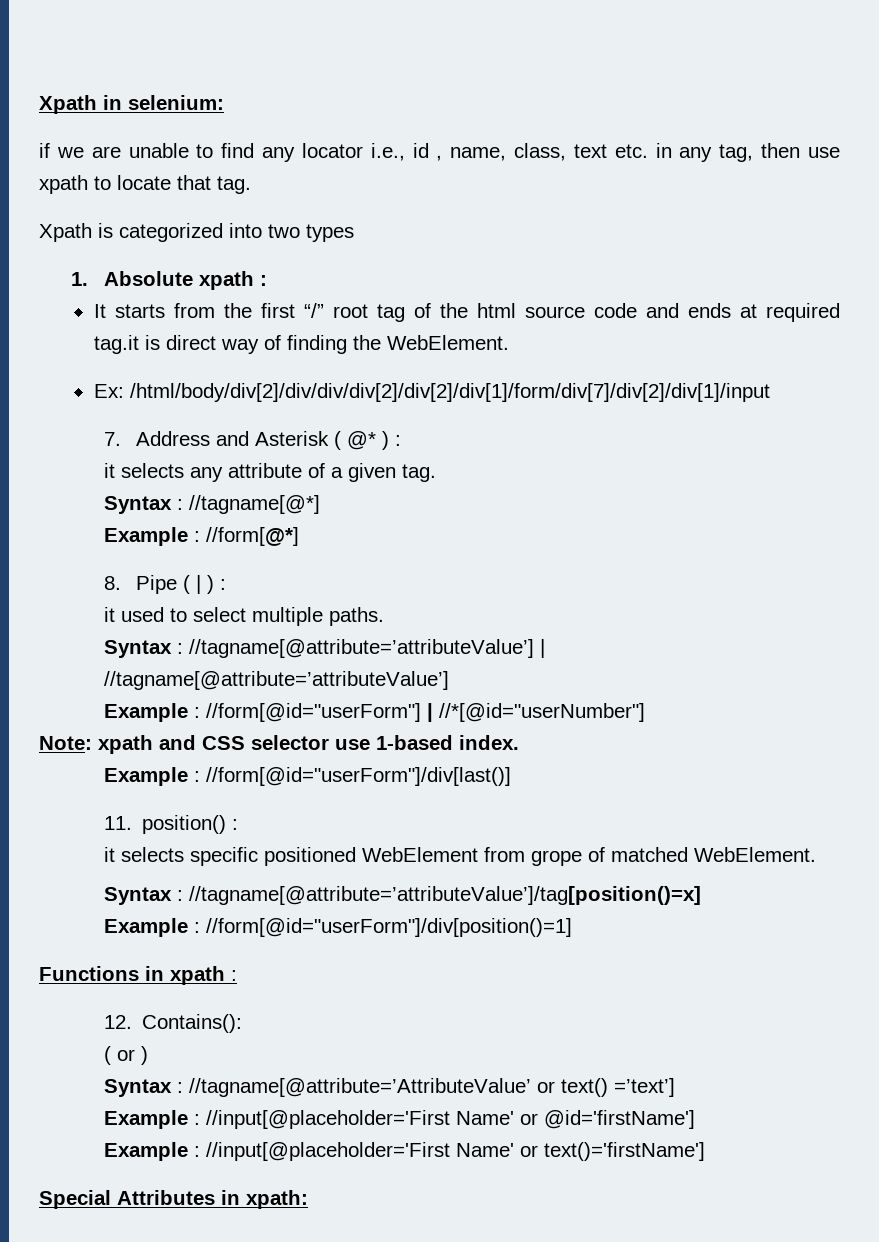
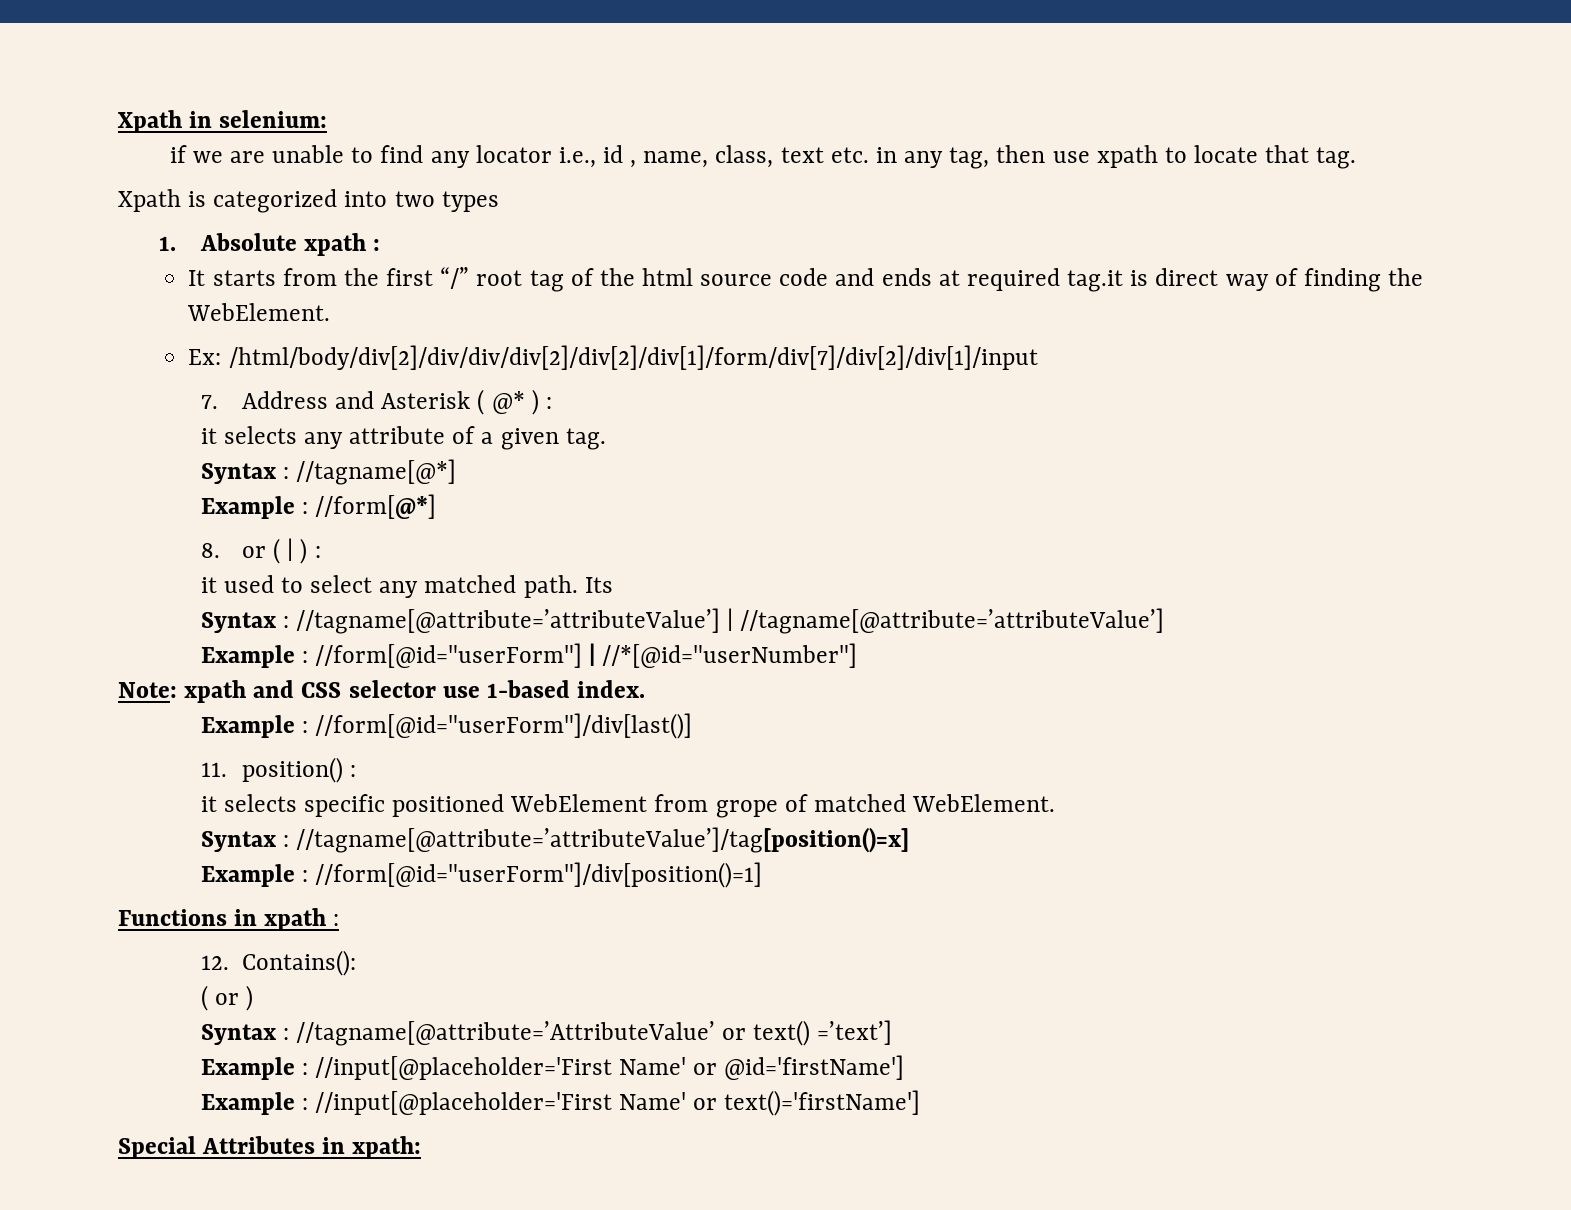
[135,575,177,594] Pipe -> [241,546,266,558] or
[251,607,384,626] multiple paths. -> [379,575,613,598] any matched path. Its

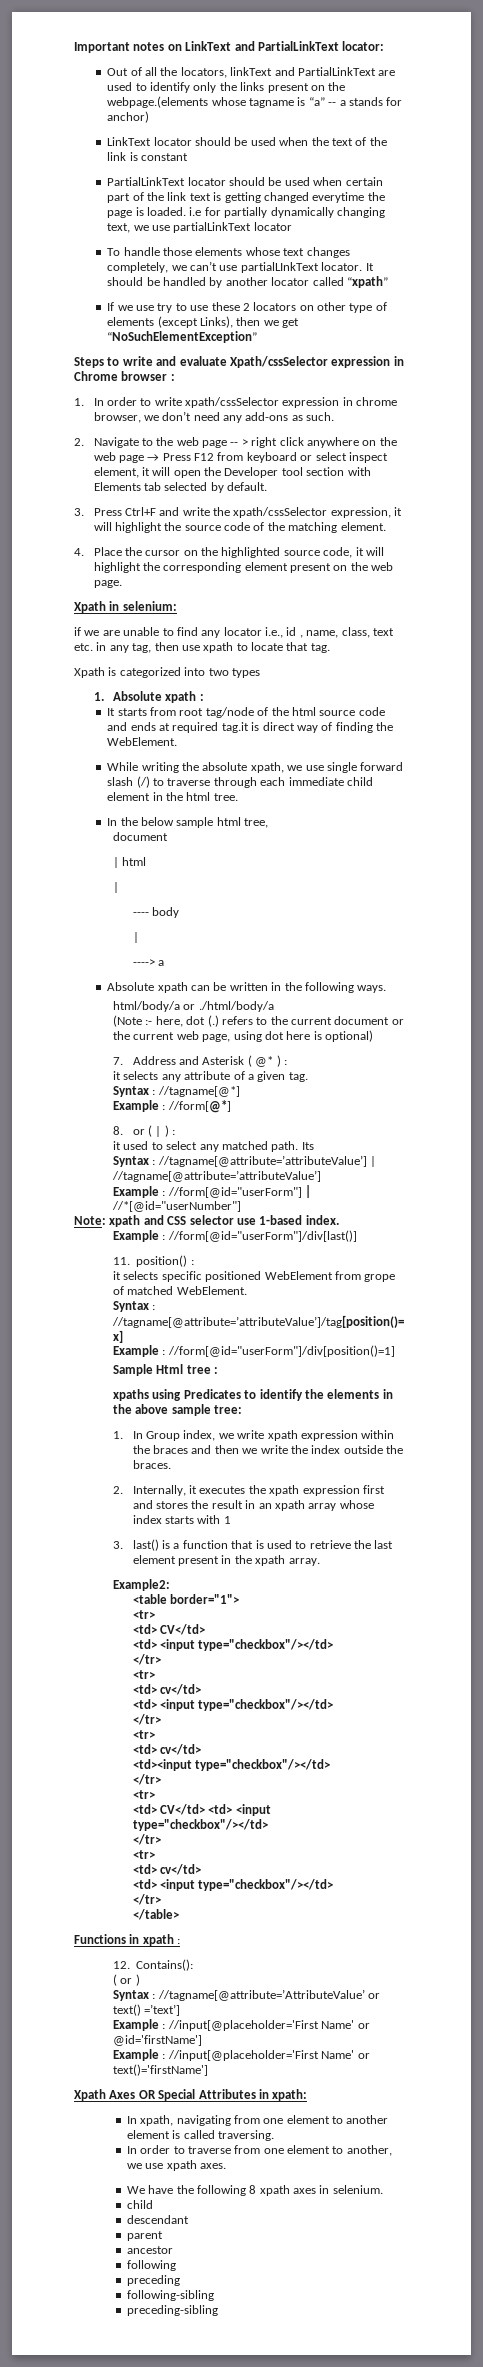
(117, 121) none -> [74,41,385,53] [107,67,396,78] [107,82,346,93] [107,96,403,108] [107,111,150,123] [107,137,387,146] [107,152,189,161] [107,177,383,186] [107,192,385,203] [107,207,385,218] [107,222,292,233] [107,247,350,258] [107,261,374,273] [107,276,388,288] [107,302,387,313] [107,316,300,328] [107,331,258,343] [74,356,404,368] [74,371,175,381] [74,397,398,408] [93,411,335,423] [74,437,397,448] [93,452,388,463] [93,467,371,478] [93,482,268,493] [74,507,403,518] [93,522,386,533] [74,547,384,558] [93,562,394,573] [93,580,122,588] Important notes on LinkText and PartialLinkText locator: // Out of all the locators, linkText and PartialLinkText are used to identify only the links present on the webpage.(elements whose tagname is “a” -- a stands for anchor) // LinkText locator should be used when the text of the link is constant // PartialLinkText locator should be used when certain part of the link text is getting changed everytime the page is loaded. i.e for partially dynamically changing text, we use partialLinkText locator // To handle those elements whose text changes completely, we can’t use partialLInkText locator. It should be handled by another locator called “xpath” // If we use try to use these 2 locators on other type of elements (except Links), then we get “NoSuchElementException” // Steps to write and evaluate Xpath/cssSelector expression in Chrome browser : // 1. In order to write xpath/cssSelector expression in chrome browser, we don’t need any add-ons as such. // 2. Navigate to the web page -- > right click anywhere on the web page → Press F12 from keyboard or select inspect element, it will open the Developer tool section with Elements tab selected by default. // 3. Press Ctrl+F and write the xpath/cssSelector expression, it will highlight the source code of the matching element. // 4. Place the cursor on the highlighted source code, it will highlight the corresponding element present on the web page. //
[343,267,564,292] the first “/” root tag -> [179,707,254,718] root tag/node
[188,345,1038,370] Ex: /html/body/div[2]/div/div/div[2]/div[2]/div[1]/form/div[7]/div[2]/div[1]/input -> [107,762,404,773] [107,776,373,788] [107,792,238,801] [107,817,269,828] [113,832,169,841] [113,857,147,868] [113,882,120,893] [132,907,180,918] [132,932,139,943] [132,959,165,966] [107,982,387,993] [113,1001,274,1012] [113,1015,404,1027] [113,1030,374,1042] While writing the absolute xpath, we use single forward slash (/) to traverse through each immediate child element in the html tree. // In the below sample html tree, // document // | html // | // ---- body // | // ----> a // Absolute xpath can be written in the following ways. // html/body/a or ./html/body/a // (Note :- here, dot (.) refers to the current document or the current web page, using dot here is optional)
(762, 875) none -> [113,1364,219,1376] [113,1389,393,1401] [113,1404,243,1416] [113,1430,395,1441] [132,1445,404,1454] [132,1460,171,1469] [113,1485,385,1496] [132,1500,374,1511] [132,1515,231,1524] [113,1539,394,1551] [132,1555,320,1566] [113,1579,171,1591] [132,1594,240,1604] [132,1610,155,1619] [132,1624,206,1635] [132,1639,334,1651] [132,1654,161,1665] [132,1670,155,1679] [132,1684,202,1695] [132,1699,334,1711] [132,1714,161,1725] [132,1730,155,1739] [132,1744,202,1755] [132,1759,331,1771] [132,1774,161,1785] [132,1790,155,1799] [132,1804,271,1816] [132,1819,268,1831] [132,1834,161,1845] [132,1850,155,1859] [132,1864,202,1875] [132,1879,334,1891] [132,1894,161,1905] [132,1909,179,1920] // Sample Html tree : // xpaths using Predicates to identify the elements in the above sample tree: // 1. In Group index, we write xpath expression within the braces and then we write the index outside the braces. // 2. Internally, it executes the xpath expression first and stores the result in an xpath array whose index starts with 1 // 3. last() is a function that is used to retrieve the last element present in the xpath array. // Example2: // <table border="1"> // <tr> // <td> CV</td> // <td> <input type="checkbox"/></td> // </tr> // <tr> // <td> cv</td> // <td> <input type="checkbox"/></td> // </tr> // <tr> // <td> cv</td> // <td><input type="checkbox"/></td> // </tr> // <tr> // <td> CV</td> <td> <input type="checkbox"/></td> // </tr> // <tr> // <td> cv</td> // <td> <input type="checkbox"/></td> // </tr> // </table>
(921, 1103) none -> [74,2089,156,2101] Xpath Axes OR
(422, 1147) none -> [126,2115,389,2126] [126,2130,274,2141] [126,2145,392,2156] [126,2160,226,2171] [126,2185,383,2196] [126,2200,153,2209] [126,2215,189,2224] [126,2231,163,2241] [126,2246,173,2254] [126,2260,176,2271] [126,2275,180,2286] [126,2290,214,2301] [126,2305,218,2316] // In xpath, navigating from one element to another element is called traversing. // In order to traverse from one element to another, we use xpath axes. // We have the following 8 xpath axes in selenium. // child // descendant // parent // ancestor // following // preceding // following-sibling // preceding-sibling

